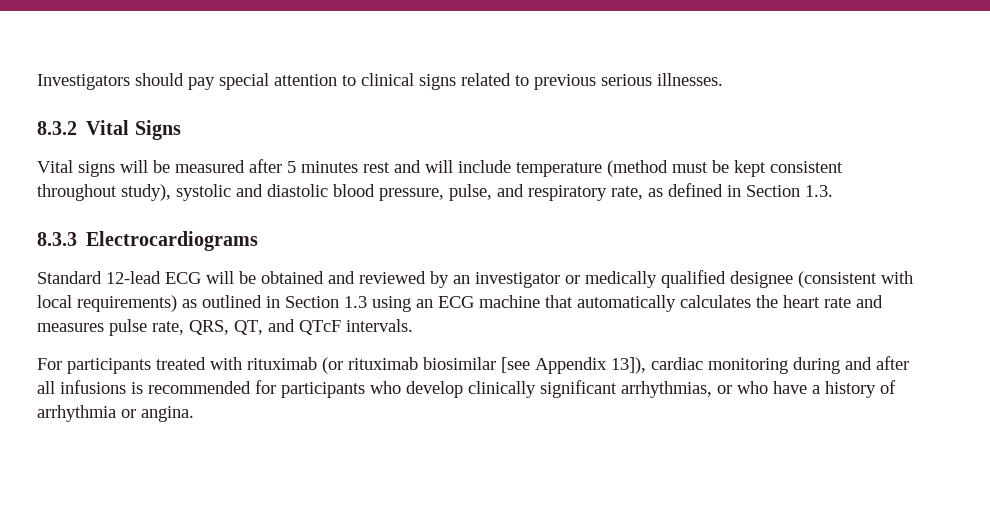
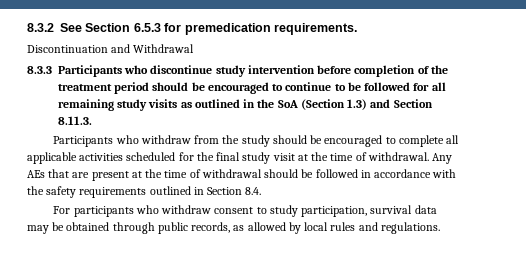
[37,73,723,90] [37,120,181,140] [37,159,843,177] [37,183,833,201] [37,231,259,251] [37,270,913,288] [37,295,883,312] [37,319,413,336] [37,356,909,374] [37,380,896,398] [37,405,194,422] Investigators should pay special attention to clinical signs related to previous serious illnesses. // 8.3.2 Vital Signs // Vital signs will be measured after 5 minutes rest and will include temperature (method must be kept consistent throughout study), systolic and diastolic blood pressure, pulse, and respiratory rate, as defined in Section 1.3. // 8.3.3 Electrocardiograms // Standard 12-lead ECG will be obtained and reviewed by an investigator or medically qualified designee (consistent with local requirements) as outlined in Section 1.3 using an ECG machine that automatically calculates the heart rate and measures pulse rate, QRS, QT, and QTcF intervals. // For participants treated with rituximab (or rituximab biosimilar [see Appendix 13]), cardiac monitoring during and after all infusions is recommended for participants who develop clinically significant arrhythmias, or who have a history of arrhythmia or angina. -> [27,23,357,35] [27,44,195,53] [27,65,448,77] [58,82,446,94] [58,99,433,111] [58,116,92,125] [53,135,460,147] [27,152,453,164] [27,169,457,181] [27,186,262,198] [53,205,437,217] [27,222,440,234] 8.3.2 See Section 6.5.3 for premedication requirements. // Discontinuation and Withdrawal // 8.3.3 Participants who discontinue study intervention before completion of the treatment period should be encouraged to continue to be followed for all remaining study visits as outlined in the SoA (Section 1.3) and Section 8.11.3. // Participants who withdraw from the study should be encouraged to complete all applicable activities scheduled for the final study visit at the time of withdrawal. Any AEs that are present at the time of withdrawal should be followed in accordance with the safety requirements outlined in Section 8.4. // For participants who withdraw consent to study participation, survival data may be obtained through public records, as allowed by local rules and regulations.

